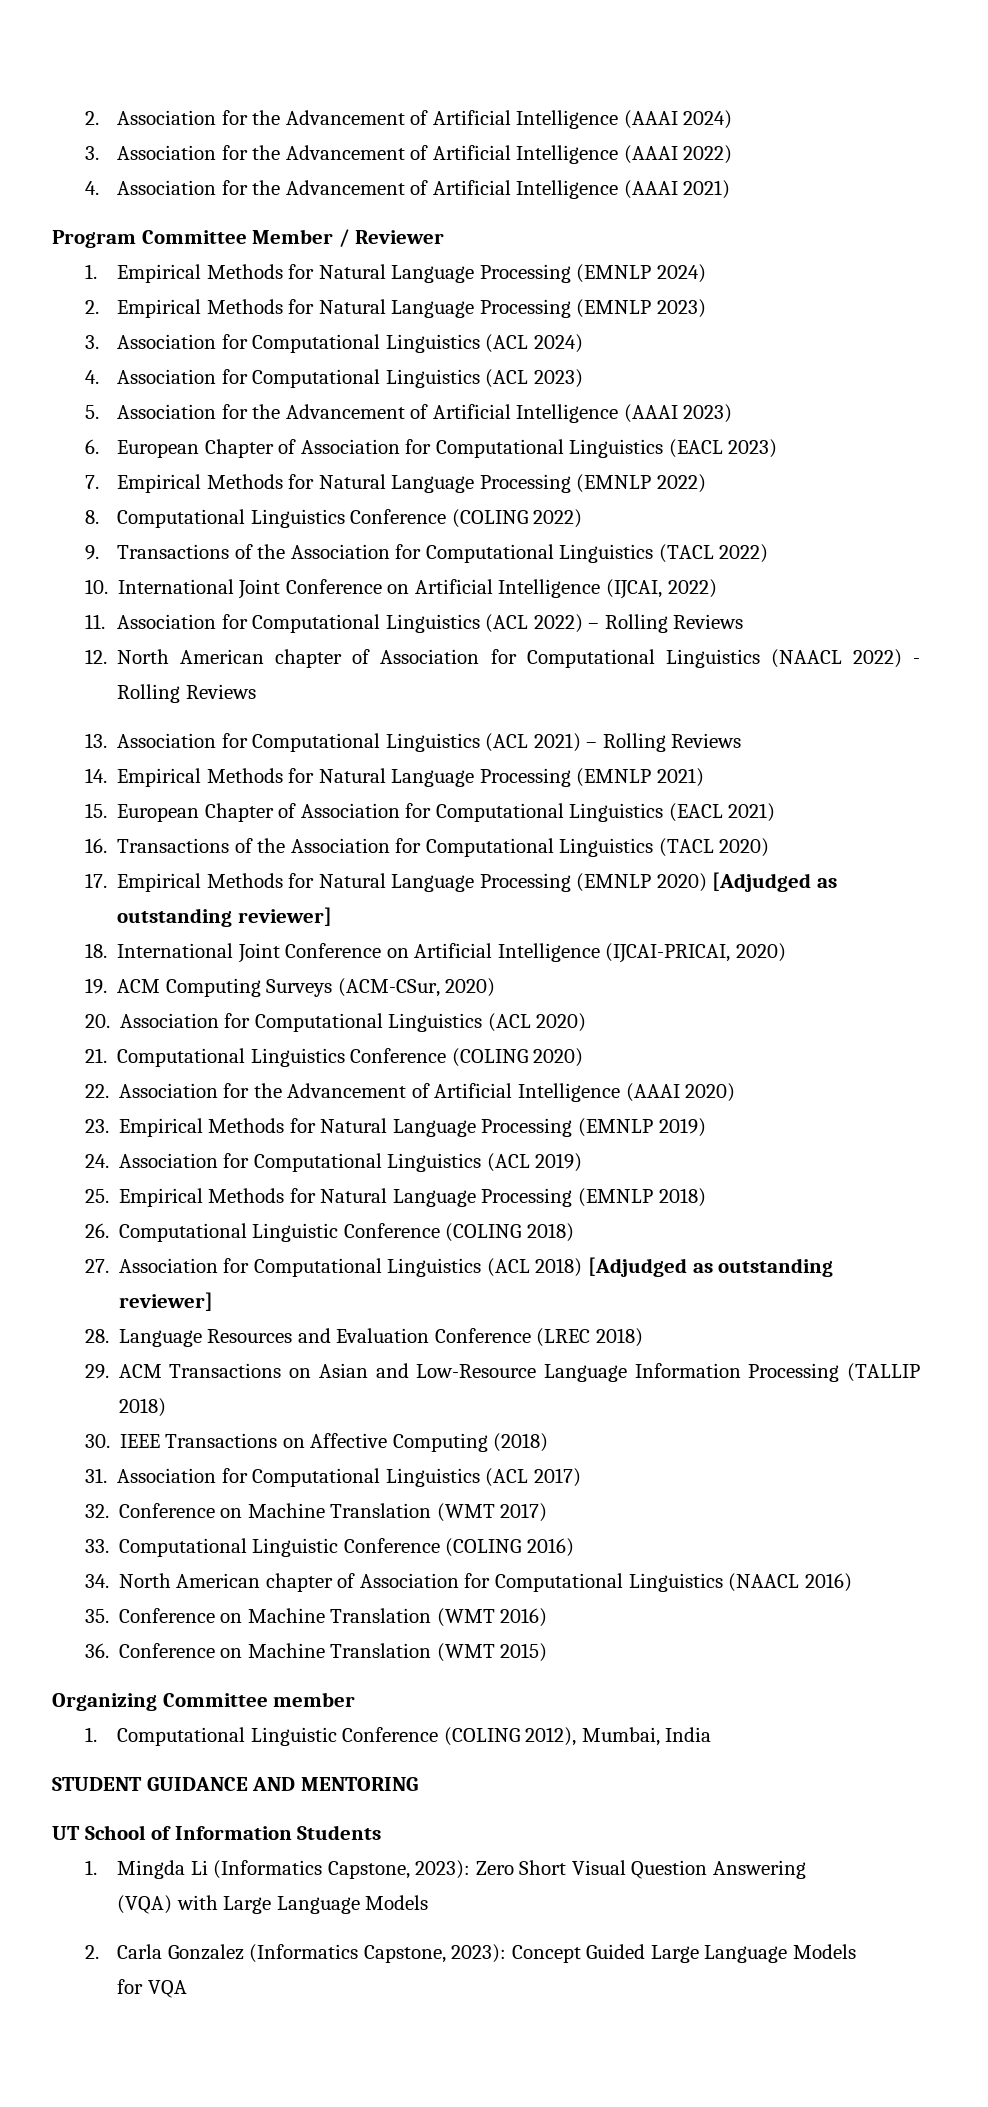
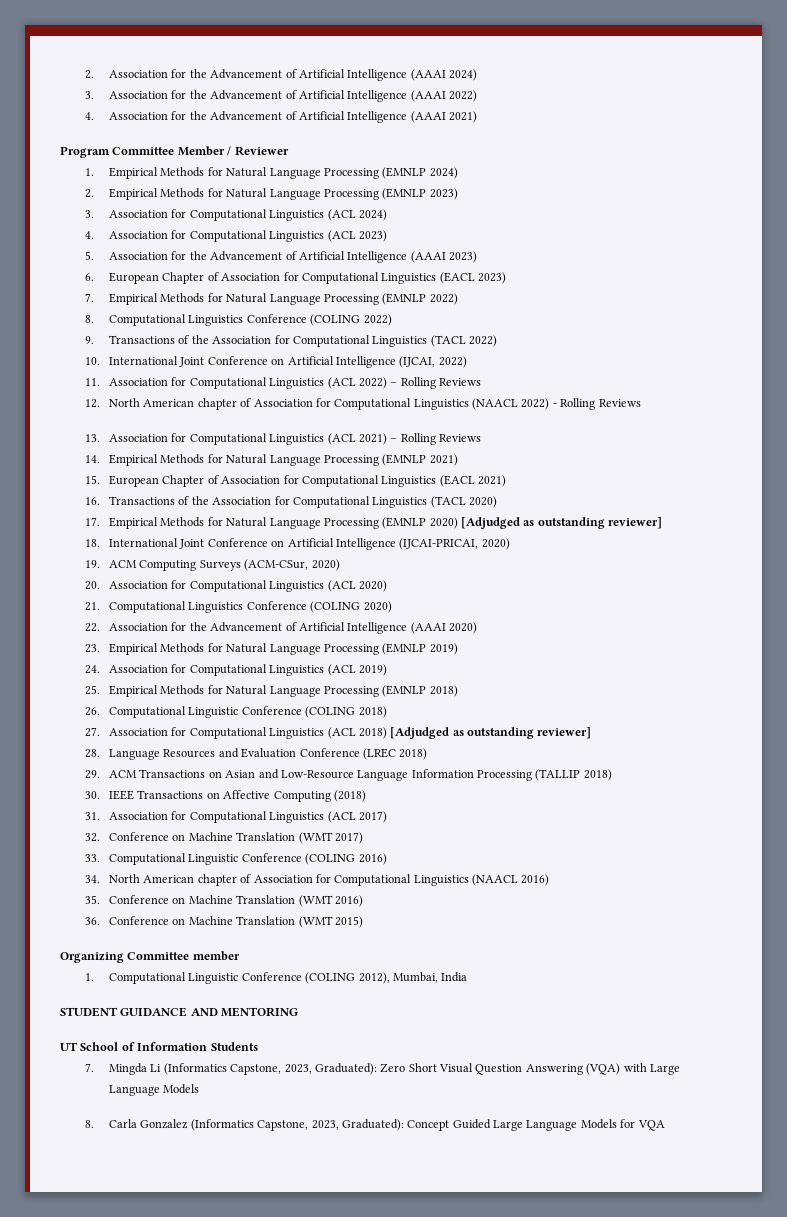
[84,1860,97,1875] 1. -> [84,1063,94,1072] 7.
[415,1860,471,1879] 2023): -> [284,1063,377,1075] 2023, Graduated):
(806, 1869) // -> (583, 1069) none
[84,1945,99,1959] 2. -> [84,1120,94,1128] 8.
[451,1944,507,1963] 2023): -> [311,1119,404,1131] 2023, Graduated):
(856, 1951) // -> (617, 1124) none

